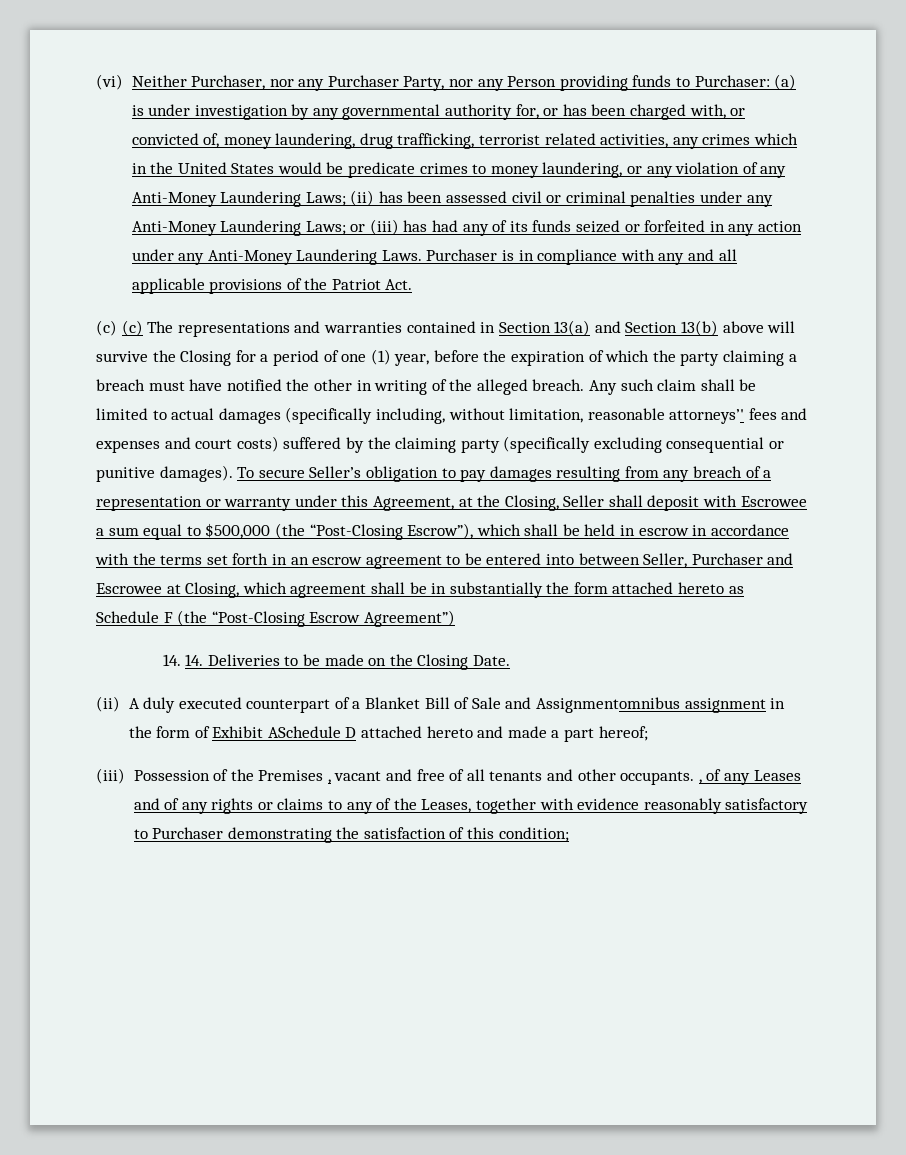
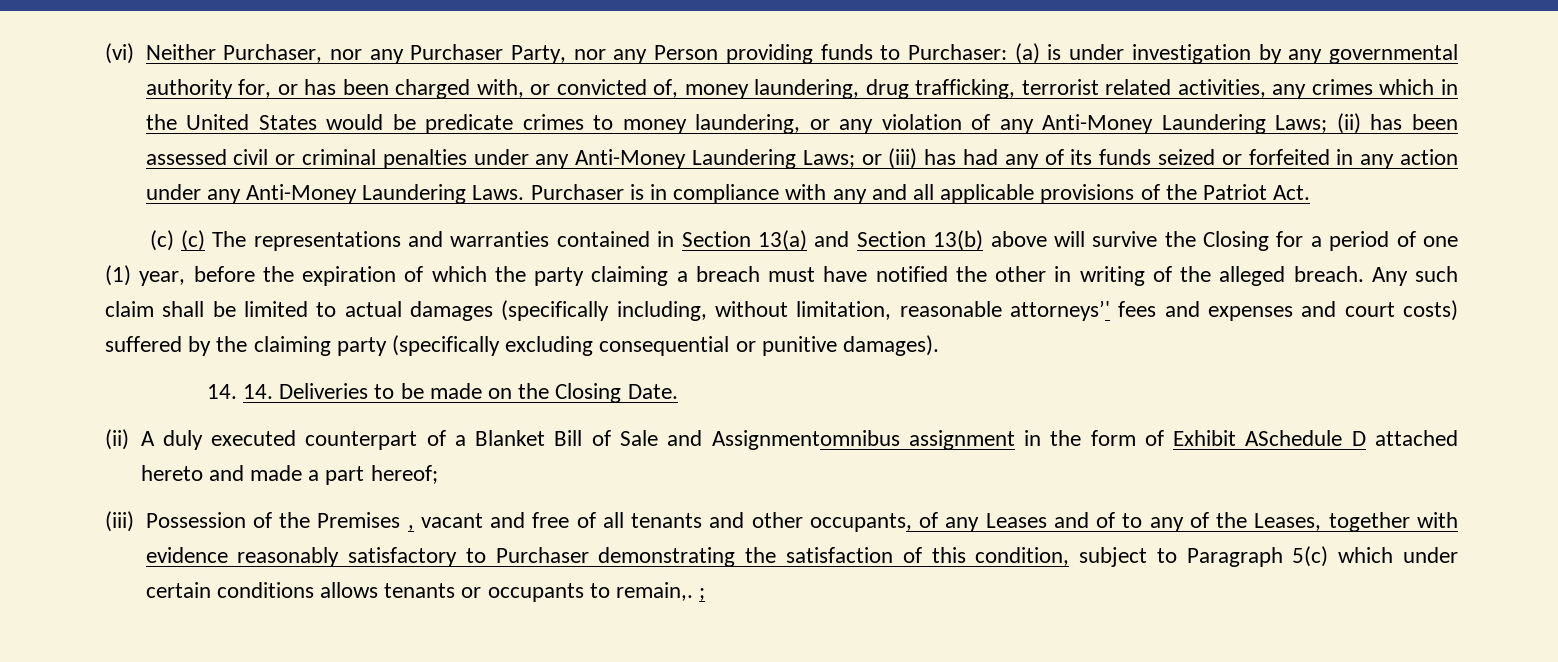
[237,466,772,482] [96,495,807,511] [96,523,789,540] [95,553,794,569] [96,582,744,598] [96,610,455,627] To secure Seller’s obligation to pay damages resulting from any breach of a representation or warranty under this Agreement, at the Closing, Seller shall deposit with Escrowee a sum equal to $500,000 (the “Post-Closing Escrow”), which shall be held in escrow in accordance with the terms set forth in an escrow agreement to be entered into between Seller, Purchaser and Escrowee at Closing, which agreement shall be in substantially the form attached hereto as Schedule F (the “Post-Closing Escrow Agreement”) -> (940, 345) none
[620,771,702,785] occupants. , -> [809,513,912,532] occupants,
[181,798,324,814] any rights or claims -> (1116, 520) none
[498,827,569,842] condition; -> [975,546,1458,567] [145,582,706,602] condition, subject to Paragraph 5(c) which under certain conditions allows tenants or occupants to remain,. ;

